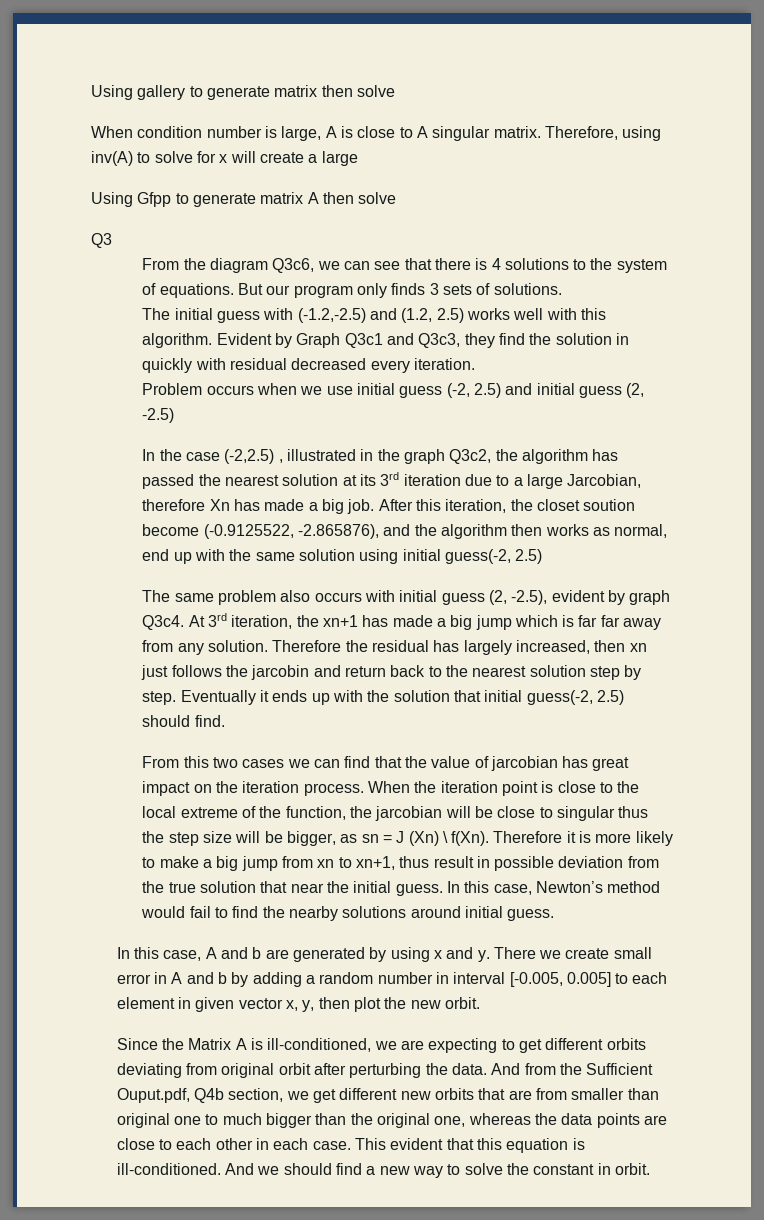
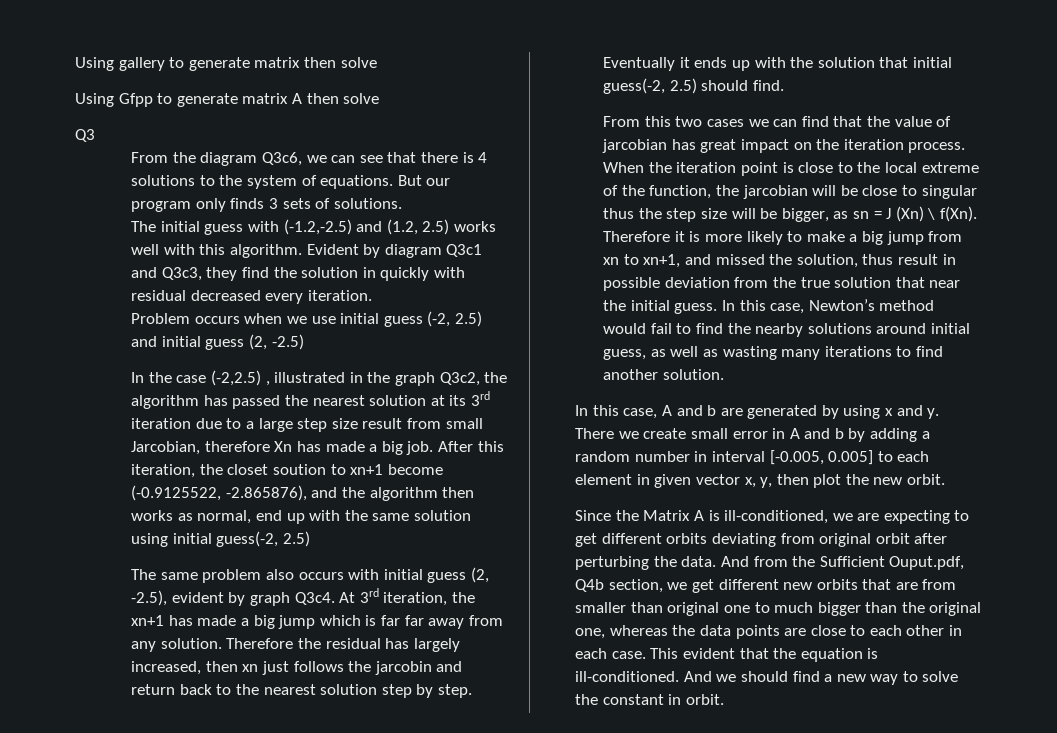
[91,126,662,141] [91,151,358,166] // When condition number is large, A is close to A singular matrix. Therefore, using inv(A) to solve for x will create a large -> (377, 62) none
[296,333,341,348] Graph -> [384,244,442,258] diagram
(563, 481) none -> [297,418,483,432] step size result from small
(636, 505) none -> [330,464,384,475] to xn+1
(395, 863) none -> [685,254,858,268] and missed the solution,
[507,909,555,921] guess. -> [603,346,944,360] [603,369,724,380] guess, as well as wasting many iterations to find another solution.
[476,1138,502,1150] this -> [773,648,797,659] the

